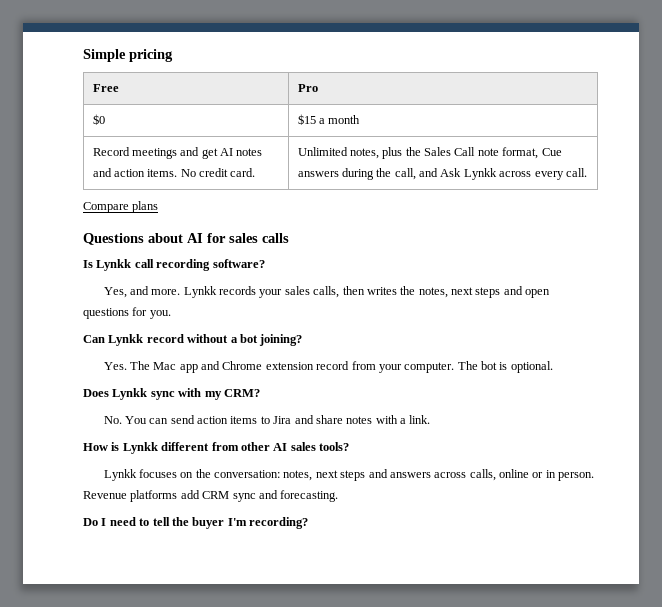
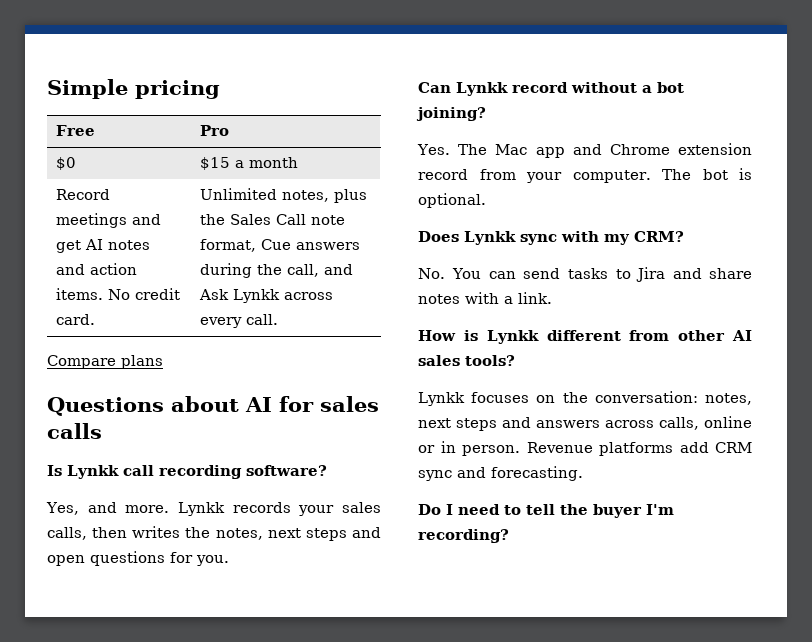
[197,416,258,424] action items -> [567,268,608,279] tasks

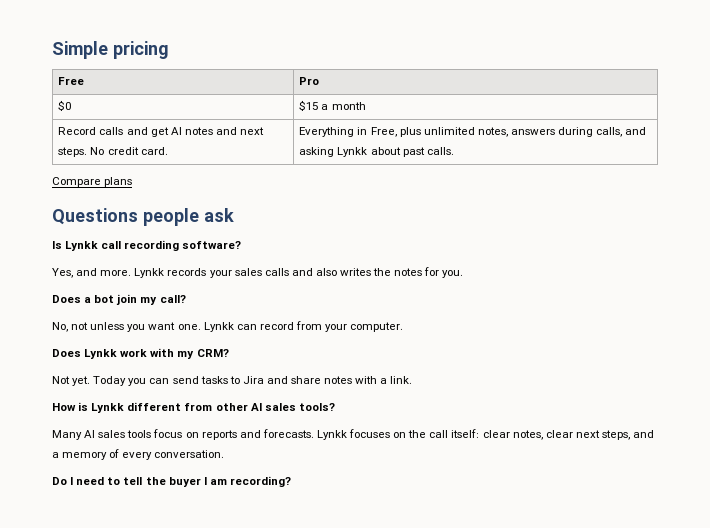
[55,213,127,228] meetings -> [99,127,124,135] calls
[89,263,137,275] [55,288,103,300] action items. -> [240,127,265,135] [58,147,88,157] next steps.
[199,188,367,203] [199,214,345,225] [199,239,360,252] [199,263,353,278] [198,289,333,303] [199,314,278,328] [47,355,163,369] [47,396,379,416] [47,423,102,439] Unlimited notes, plus the Sales Call note format, Cue answers during the call, and Ask Lynkk across every call. // Compare plans // Questions about AI for sales calls -> [299,127,647,137] [299,147,454,157] [52,177,133,187] [52,208,234,226] Everything in Free, plus unlimited notes, answers during calls, and asking Lynkk about past calls. // Compare plans // Questions people ask
[47,526,381,541] [47,551,229,566] [418,82,684,96] [416,107,486,121] [417,143,752,158] calls, then writes the notes, next steps and open questions for you. // Can Lynkk record without a bot joining? // Yes. The Mac app and Chrome extension -> [264,267,464,278] [52,294,186,305] [52,322,257,332] calls and also writes the notes for you. // Does a bot join my call? // No, not unless you want one. Lynkk can
[661,168,752,180] [418,193,486,208] The bot is optional. -> (404, 327) none
[520,234,557,245] sync -> [120,349,148,357] work
[418,268,482,279] No. You -> [52,376,147,386] Not yet. Today you
[418,391,752,406] [418,416,752,431] [418,441,752,456] [418,466,583,481] Lynkk focuses on the conversation: notes, next steps and answers across calls, online or in person. Revenue platforms add CRM sync and forecasting. -> [52,429,655,440] [52,449,225,460] Many AI sales tools focus on reports and forecasts. Lynkk focuses on the call itself: clear notes, clear next steps, and a memory of every conversation.
[646,504,674,515] I'm -> [203,477,227,485] I am

